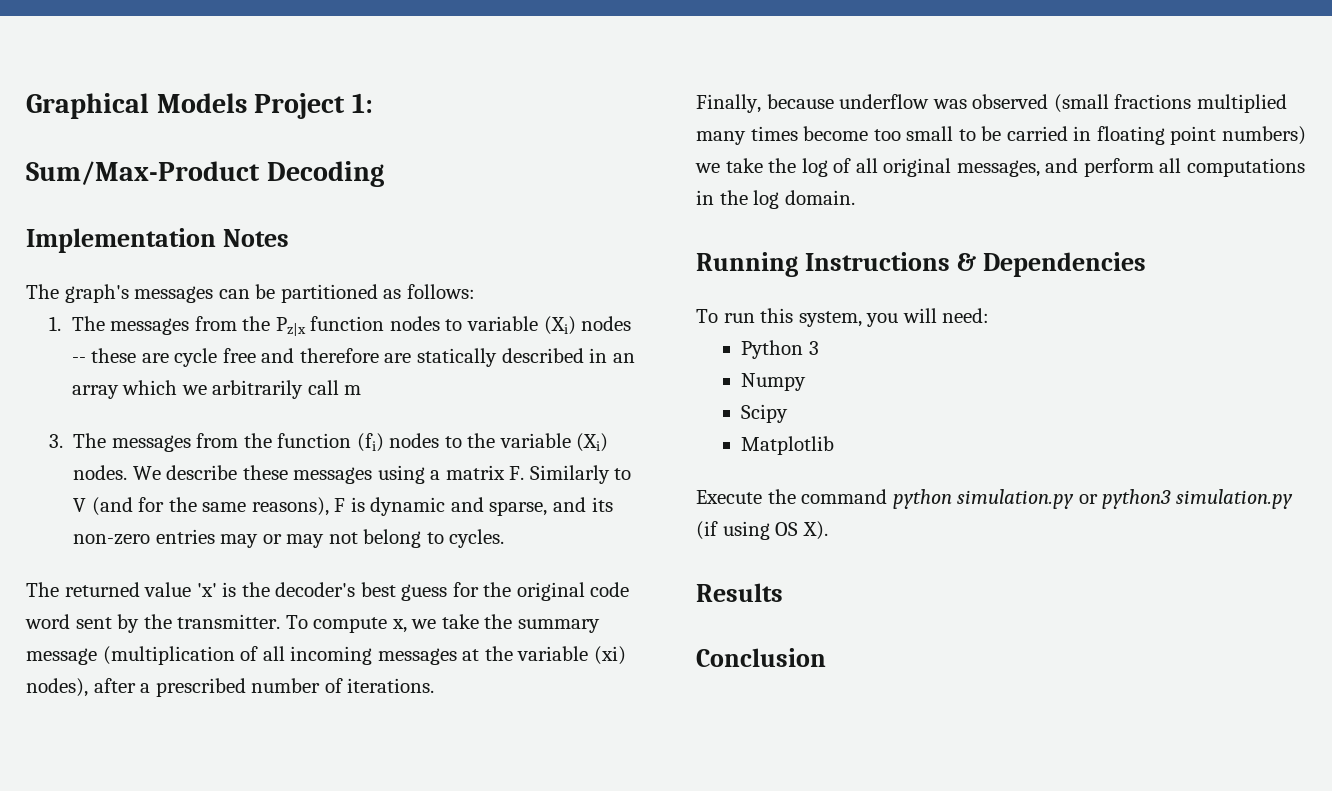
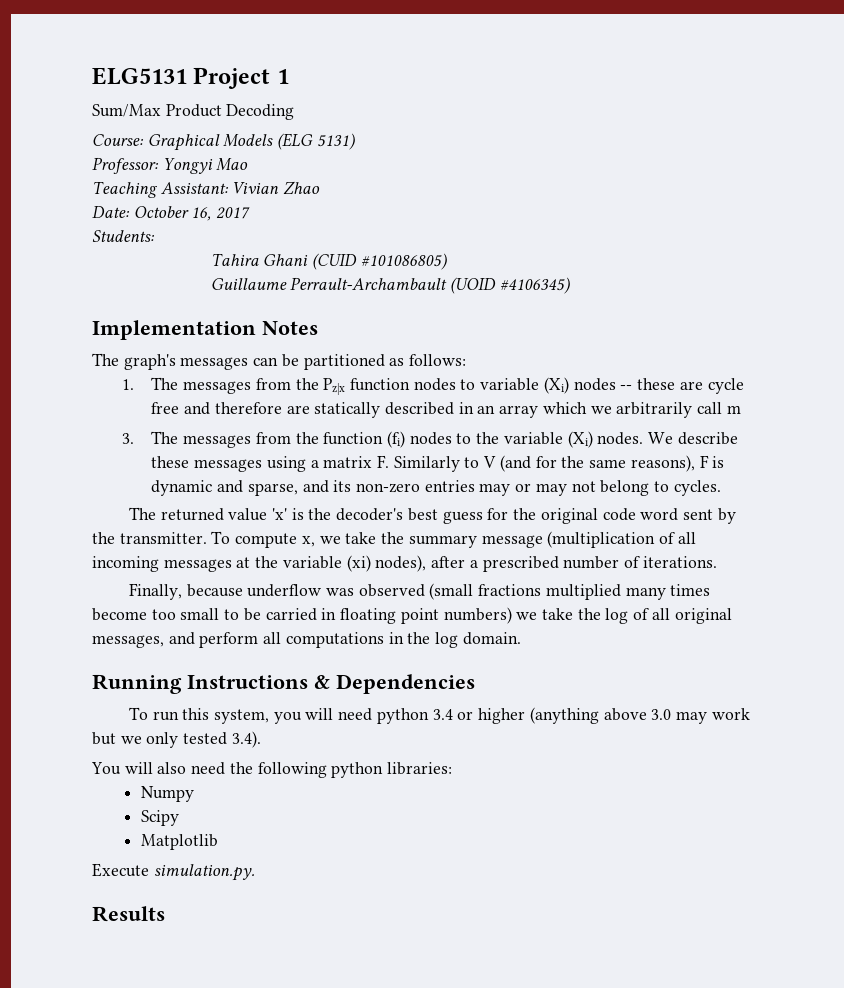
[26,93,373,119] [26,161,384,187] Graphical Models Project 1: // Sum/Max-Product Decoding -> [92,67,289,89] [92,104,295,120] [92,133,355,151] [92,157,249,174] [92,181,321,198] [92,206,251,221] [92,230,155,242] [210,253,447,270] [210,277,570,294] ELG5131 Project 1 // Sum/Max Product Decoding // Course: Graphical Models (ELG 5131) // Professor: Yongyi Mao // Teaching Assistant: Vivian Zhao // Date: October 16, 2017 // Students: // Tahira Ghani (CUID #101086805) // Guillaume Perrault-Archambault (UOID #4106345)
[942,308,990,323] [741,340,819,359] [741,373,807,391] [741,404,789,423] [741,436,835,455] [696,489,1293,509] [696,521,828,540] need: // Python 3 // Numpy // Scipy // Matplotlib // Execute the command python simulation.py or python3 simulation.py (if using OS X). -> [338,707,750,724] [92,731,261,748] [91,762,453,778] [140,786,194,802] [140,810,179,826] [140,834,218,850] [92,863,255,881] need python 3.4 or higher (anything above 3.0 may work but we only tested 3.4). // You will also need the following python libraries: // Numpy // Scipy // Matplotlib // Execute simulation.py.
[696,648,826,667] // Conclusion -> (165, 914) none

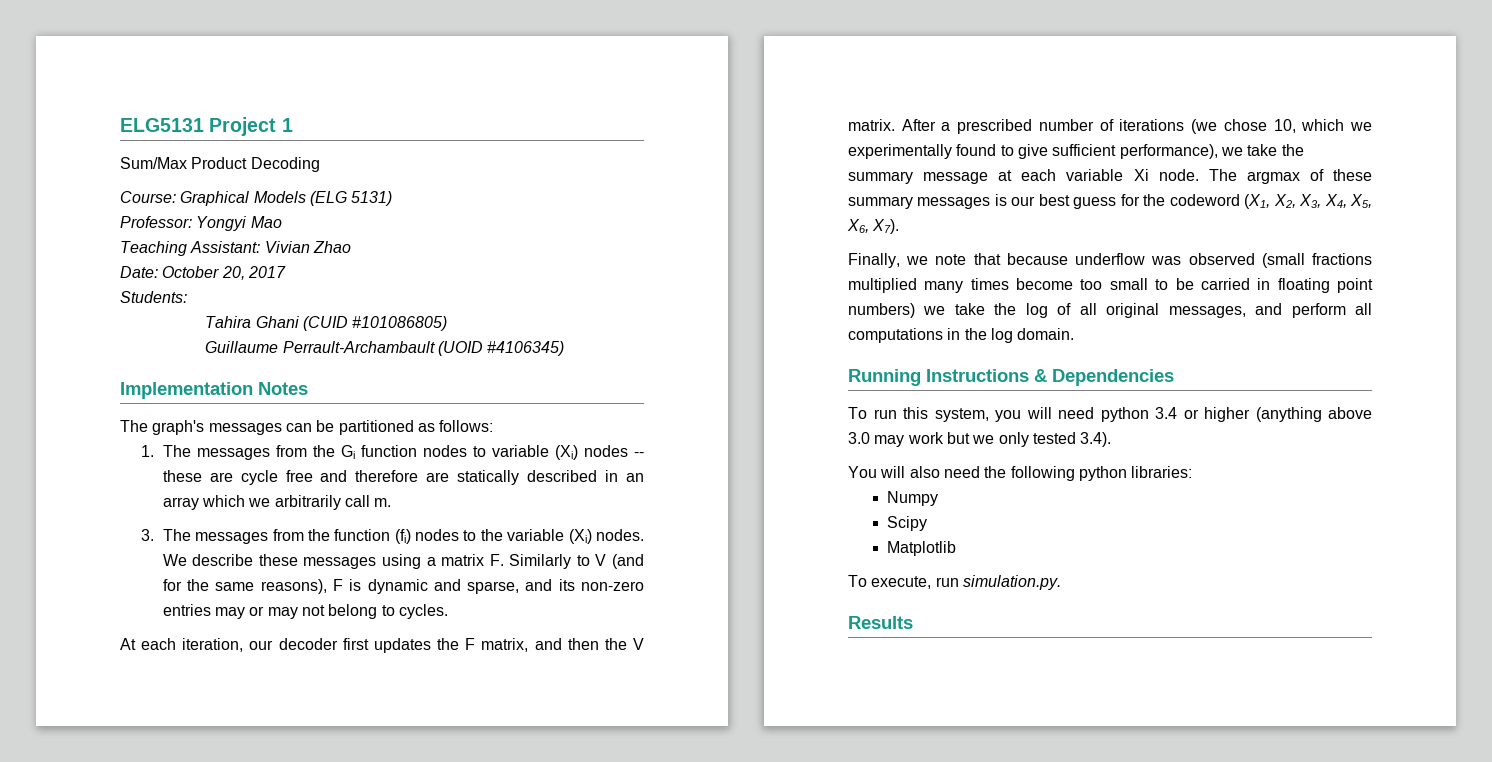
[191,207,212,221] 16, -> [221,266,245,280] 20,
[323,378,346,395] Pz|x -> [340,445,355,459] Gi
[726,405,741,414] m -> [374,498,392,507] m.
[128,507,736,524] [92,531,315,548] The returned value 'x' is the decoder's best guess for the original code word sent by the transmitter. To compute x, -> [120,638,644,653] [848,119,1372,134] [848,144,1218,159] At each iteration, our decoder first updates the F matrix, and then the V matrix. After a prescribed number of iterations (we chose 10, which we experimentally found to give sufficient performance),
[547,531,696,548] [92,555,717,572] [128,583,182,600] (multiplication of all incoming messages at the variable (xi) nodes), after a prescribed number of iterations. // Finally, -> [998,169,1372,184] [848,194,1372,209] [847,219,900,234] [848,253,1001,268] at each variable Xi node. The argmax of these summary messages is our best guess for the codeword (X1, X2, X3, X4, X5, X6, X7). // Finally, we note that
[92,863,149,877] Execute -> [848,575,959,589] To execute, run

